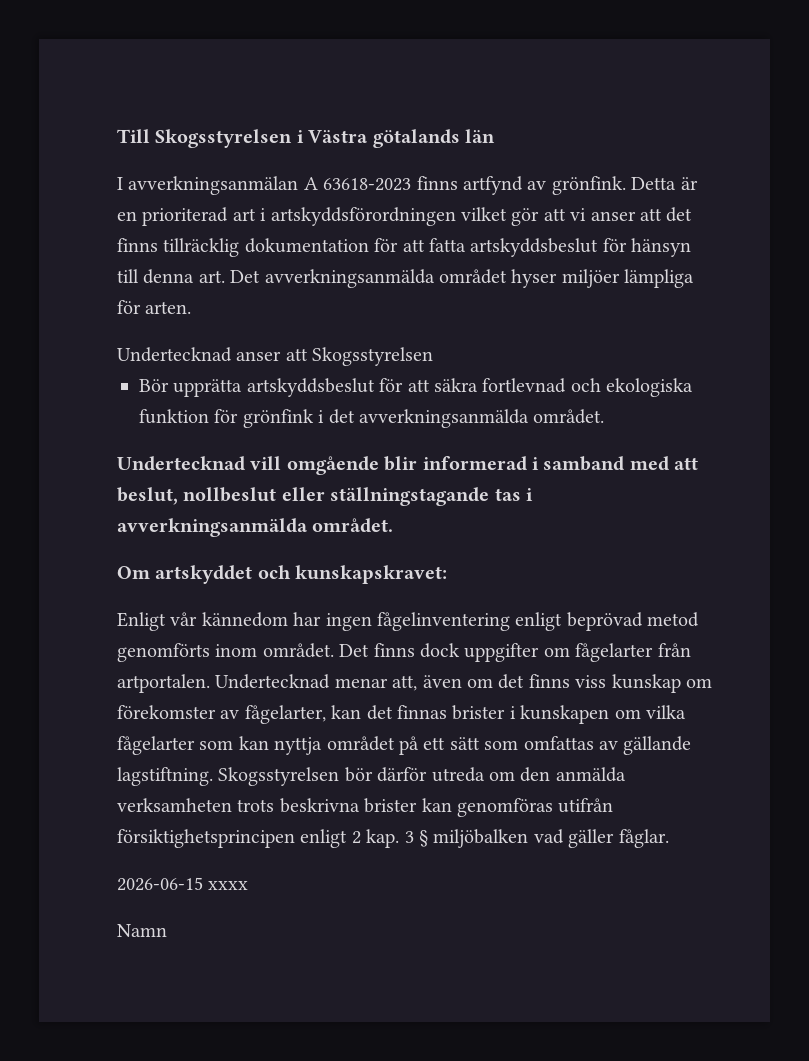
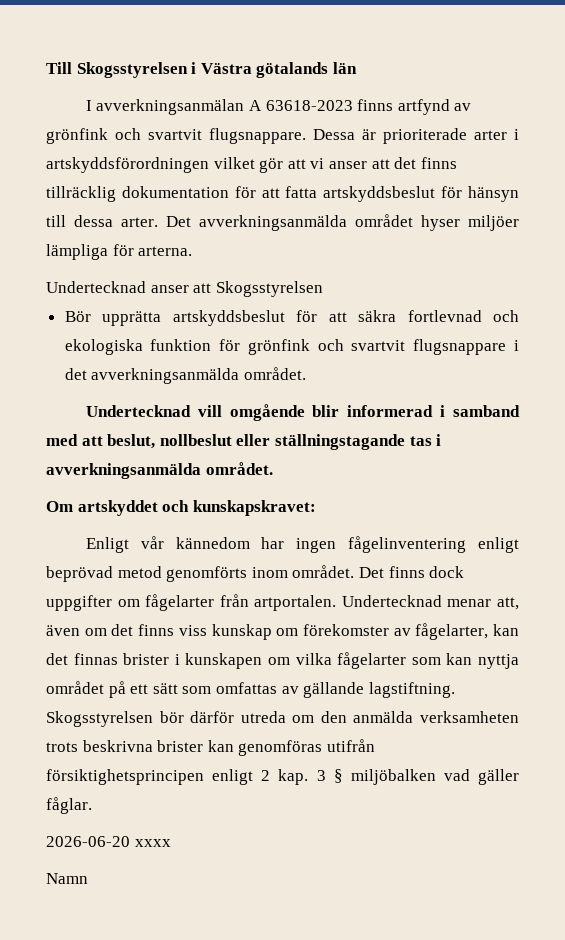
[551,176,698,195] [117,207,256,226] grönfink. Detta är en prioriterad art -> [46,128,507,144] grönfink och svartvit flugsnappare. Dessa är prioriterade arter
[143,269,225,284] denna art. -> [74,215,158,227] dessa arter.
[145,301,192,314] arten. -> [138,246,193,256] arterna.
(314, 418) none -> [317,339,507,355] och svartvit flugsnappare
[117,877,203,891] 2026-06-15 -> [46,836,130,847] 2026-06-20

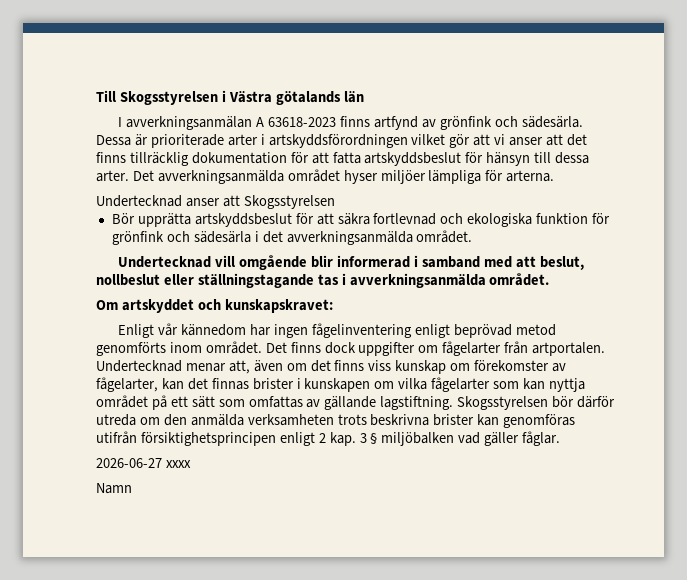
[148,128,306,144] svartvit flugsnappare. -> [521,116,583,128] sädesärla.
[351,339,507,355] svartvit flugsnappare -> [193,231,251,243] sädesärla
[46,836,130,847] 2026-06-20 -> [96,458,162,468] 2026-06-27

